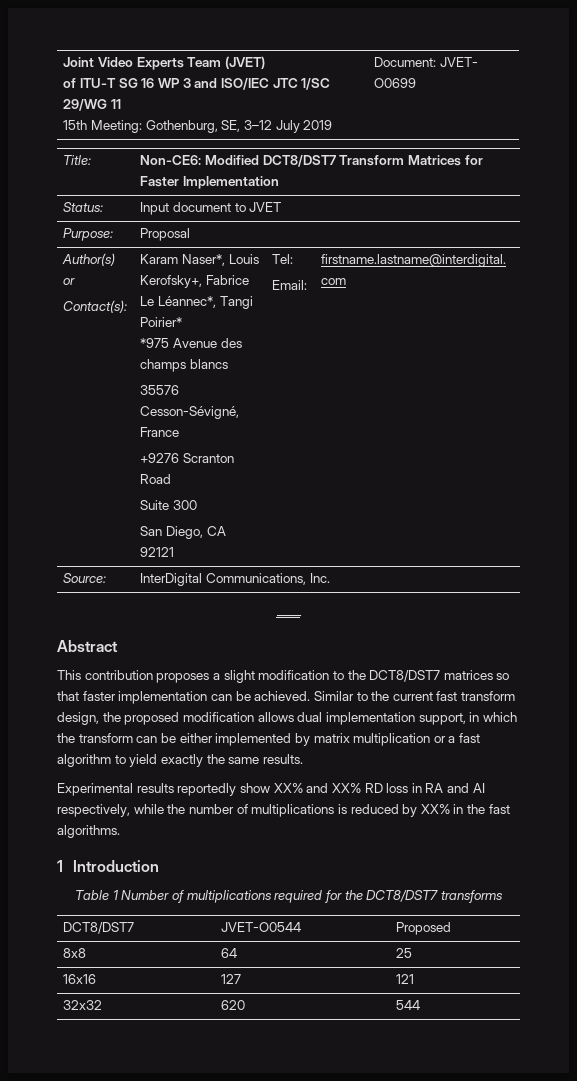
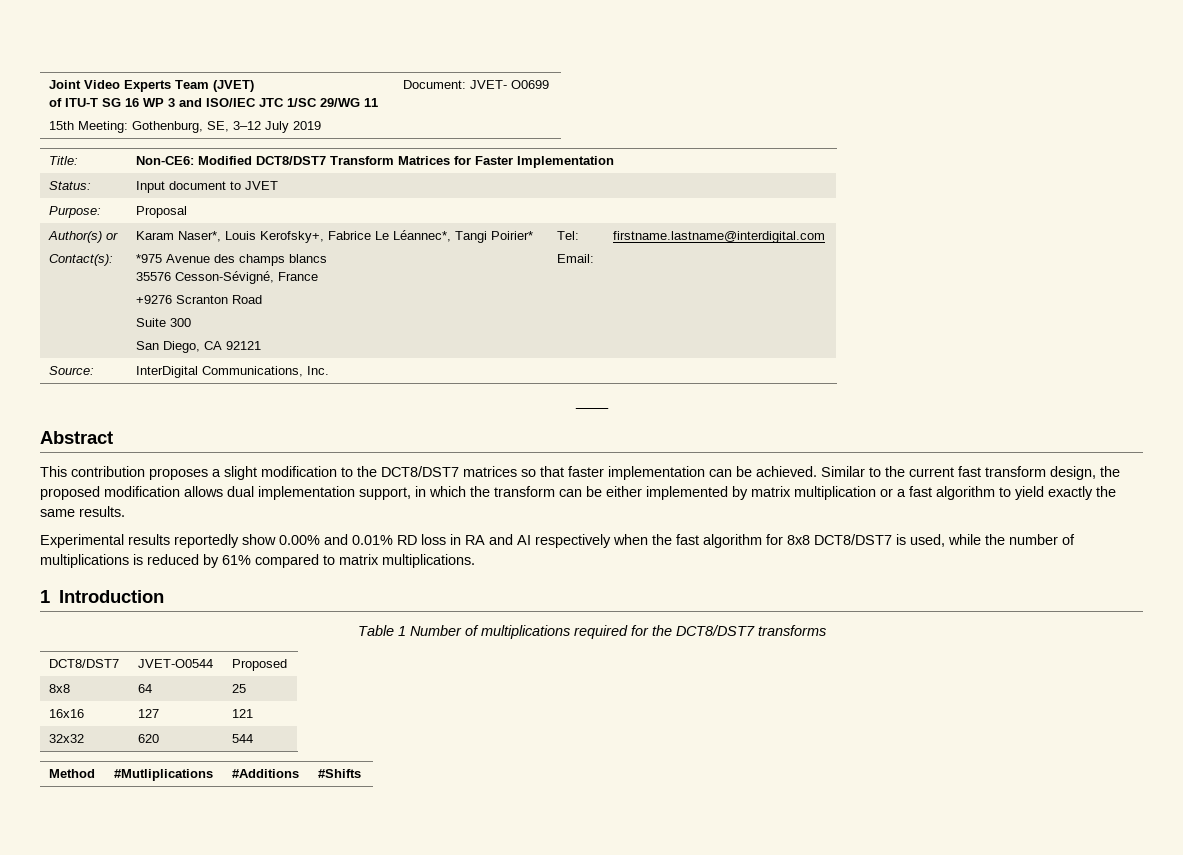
[273,783,361,793] XX% and XX% -> [279,534,393,545] 0.00% and 0.01%
[57,804,130,817] respectively, -> [535,534,945,548] respectively when the fast algorithm for 8x8 DCT8/DST7 is used,
[420,804,510,814] [57,825,120,838] XX% in the fast algorithms. -> [222,554,475,568] 61% compared to matrix multiplications.
(421, 1005) none -> [49,769,96,778] [114,769,214,781] [232,769,300,778] [318,769,362,778] // Method | #Mutliplications | #Additions | #Shifts

